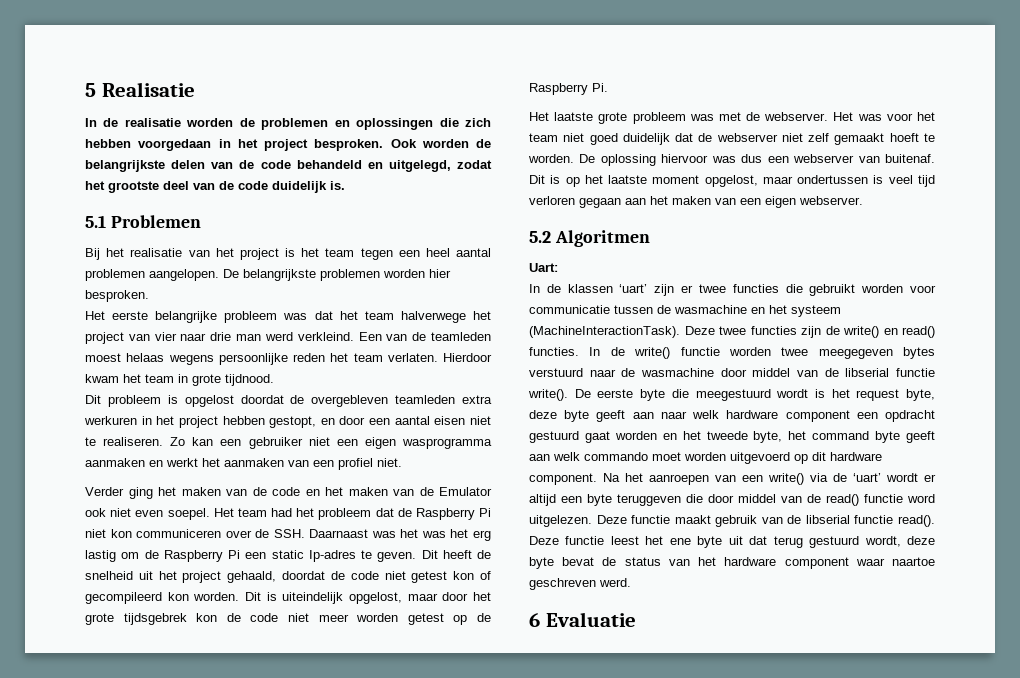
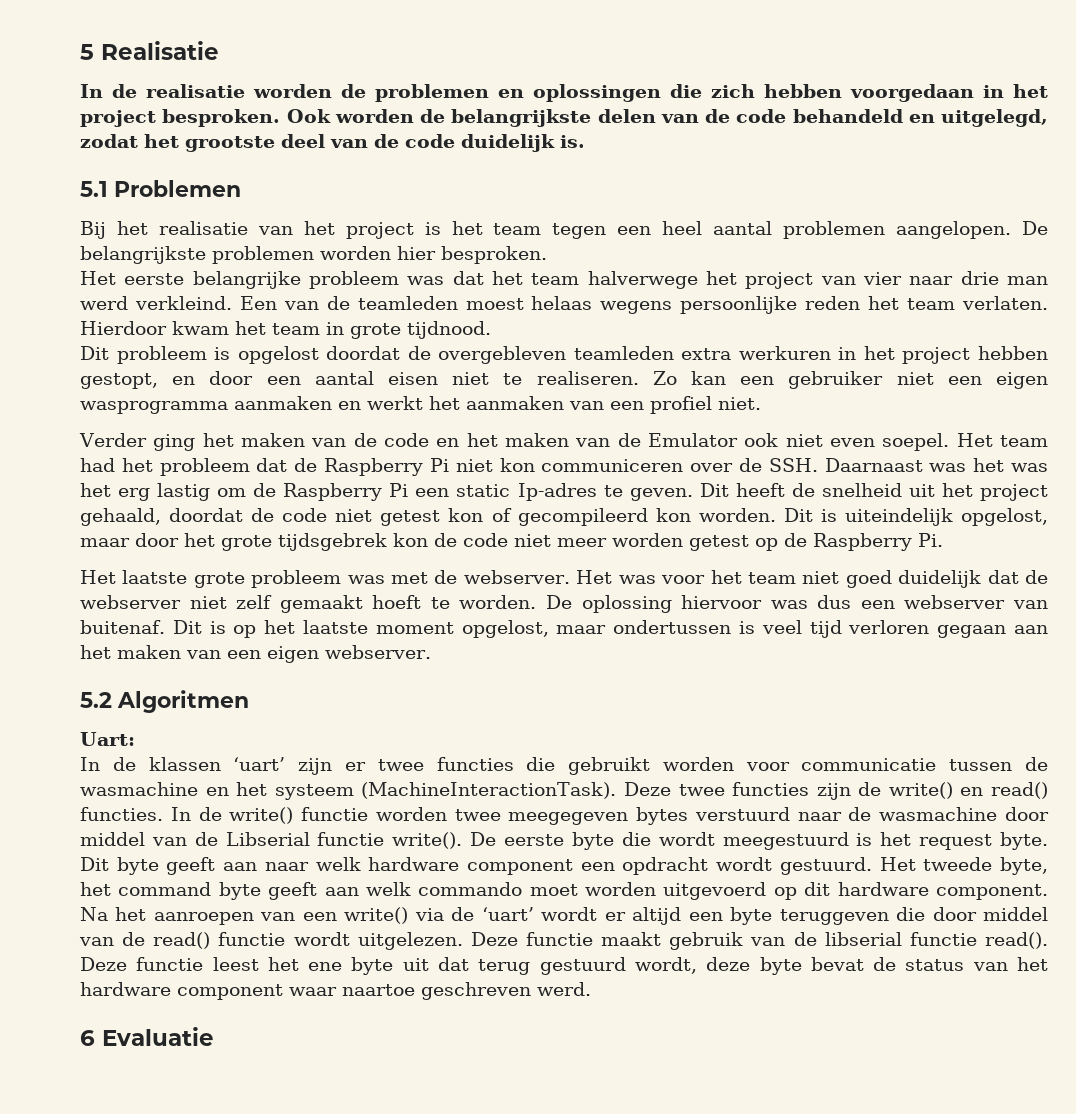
[845,368,890,377] libserial -> [225,832,310,846] Libserial
[695,389,809,401] meegestuurd wordt -> [658,832,849,850] wordt meegestuurd
[906,389,935,401] [529,410,557,419] byte, deze -> [1000,832,1048,850] [80,857,109,871] byte. Dit
[529,431,701,443] gestuurd gaat worden en het -> [716,857,916,875] wordt gestuurd. Het
[907,494,935,503] word -> [293,932,350,946] wordt

